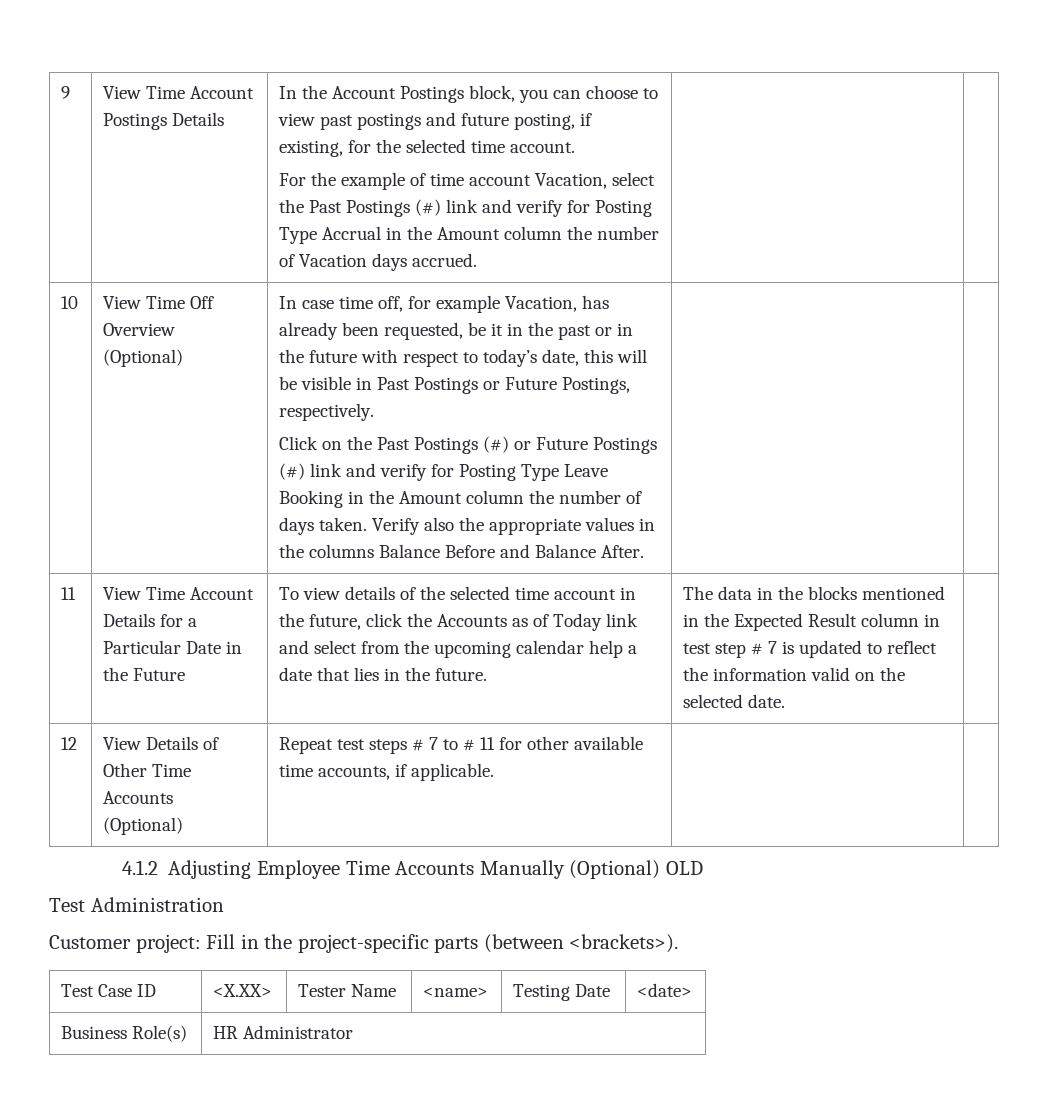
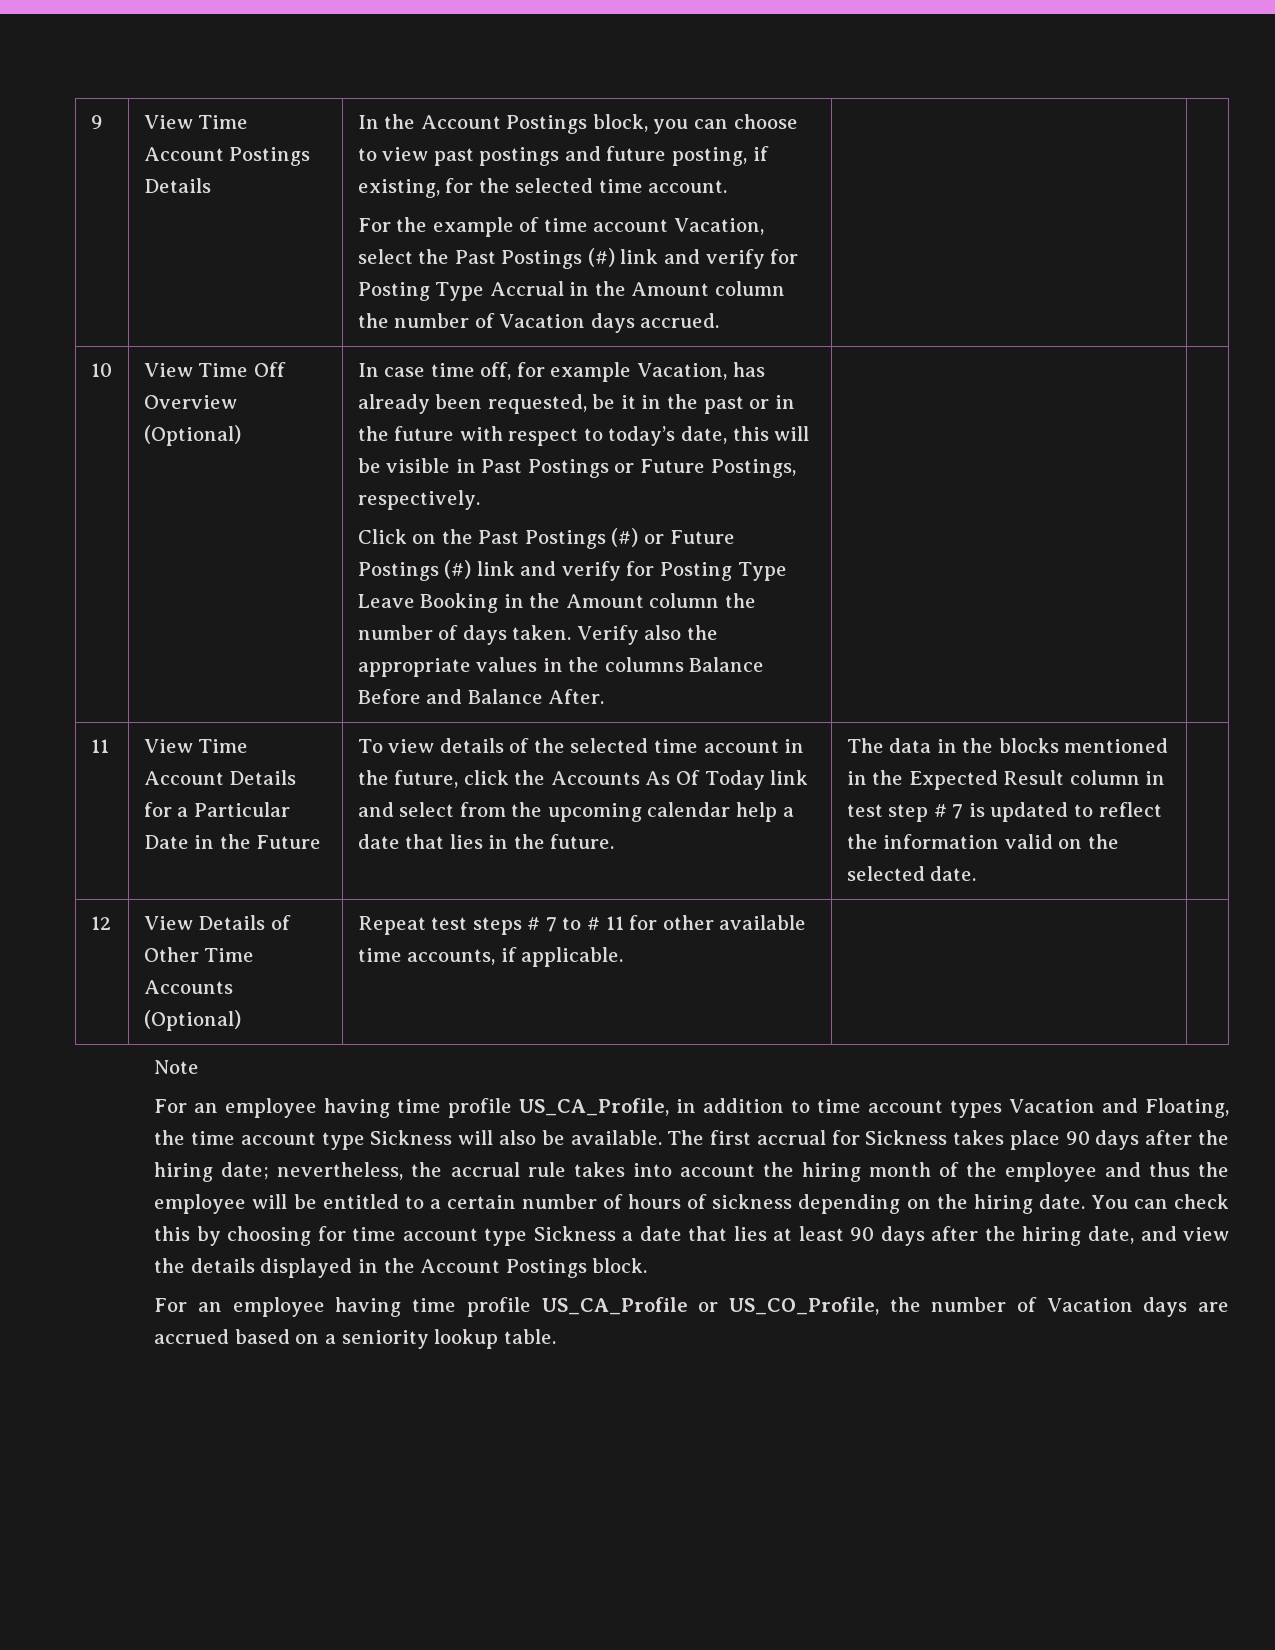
[512,614,550,627] as of -> [645,770,701,785] As Of
[122,860,703,879] [49,897,224,912] [49,934,679,953] [61,984,157,997] [213,984,273,997] [298,984,397,997] [423,987,489,997] [513,984,611,1001] [637,983,693,997] [61,1025,188,1042] [213,1025,354,1039] 4.1.2 Adjusting Employee Time Accounts Manually (Optional) OLD // Test Administration // Customer project: Fill in the project-specific parts (between <brackets>). // Test Case ID | <X.XX> | Tester Name | <name> | Testing Date | <date> // Business Role(s) | HR Administrator -> [154,1060,200,1074] [154,1098,1230,1118] [154,1130,1230,1150] [154,1162,1229,1182] [154,1194,1229,1214] [154,1226,1229,1246] [154,1258,648,1278] [154,1297,1229,1317] [154,1329,556,1349] Note // For an employee having time profile US_CA_Profile, in addition to time account types Vacation and Floating, the time account type Sickness will also be available. The first accrual for Sickness takes place 90 days after the hiring date; nevertheless, the accrual rule takes into account the hiring month of the employee and thus the employee will be entitled to a certain number of hours of sickness depending on the hiring date. You can check this by choosing for time account type Sickness a date that lies at least 90 days after the hiring date, and view the details displayed in the Account Postings block. // For an employee having time profile US_CA_Profile or US_CO_Profile, the number of Vacation days are accrued based on a seniority lookup table.

